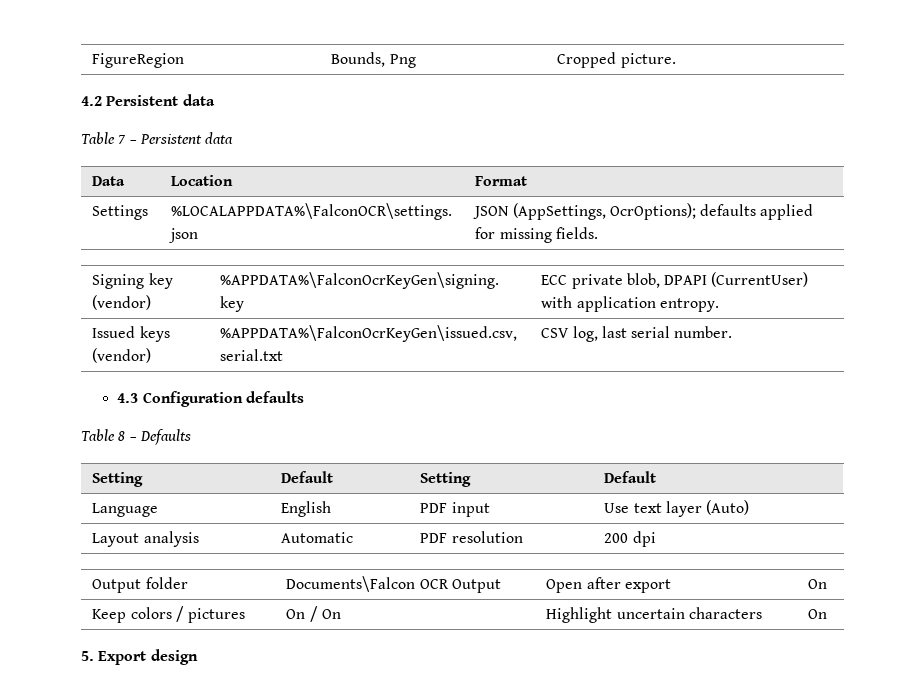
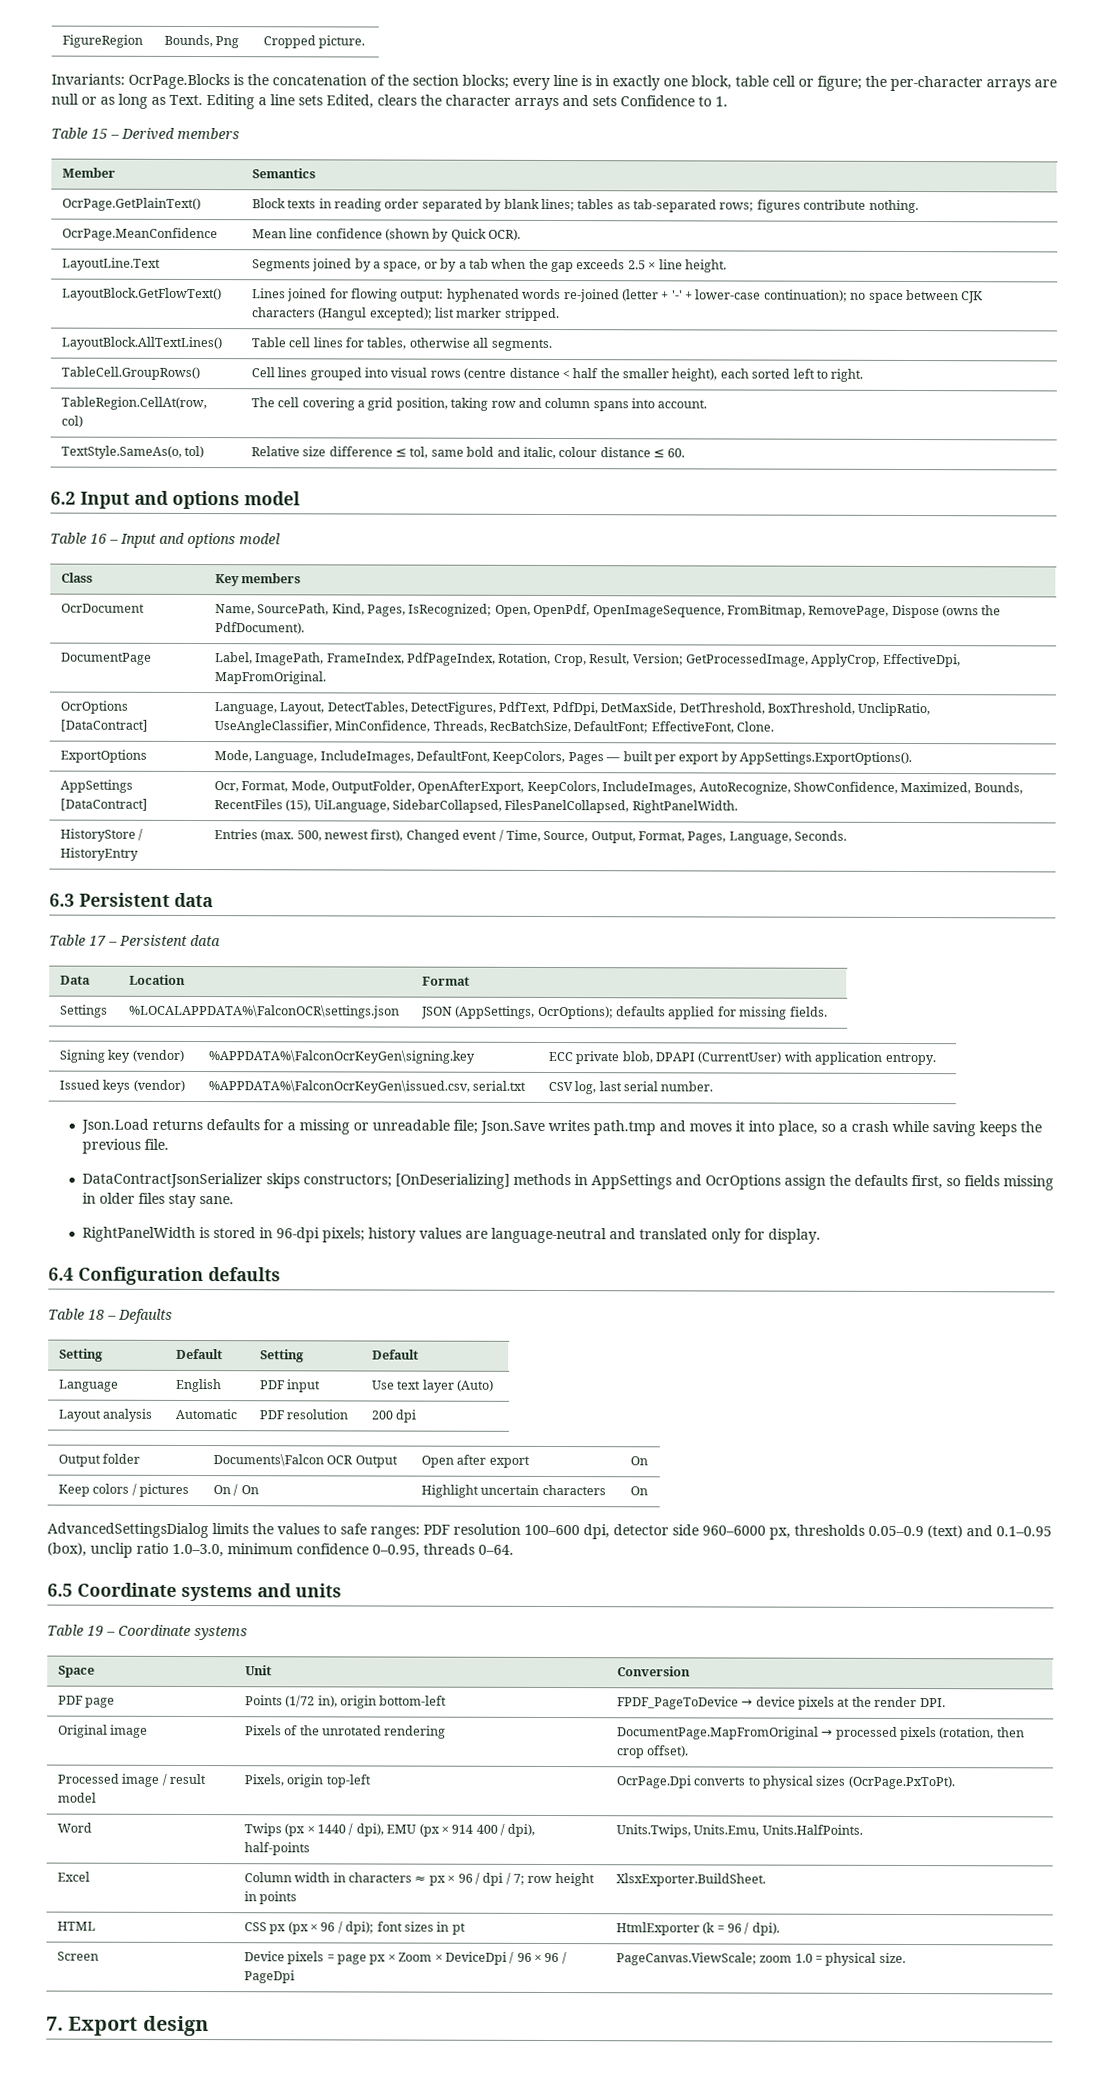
[81,96,102,106] 4.2 -> [51,73,1057,92] [51,93,728,111] [51,127,240,140] [61,167,116,178] [251,168,316,179] [61,197,201,212] [251,198,919,214] [61,227,218,242] [251,228,522,242] [61,257,161,271] [251,258,727,273] [61,287,222,302] [251,288,984,304] [251,307,560,322] [60,336,222,351] [250,337,552,351] [60,366,200,381] [250,367,864,382] [60,396,207,411] [60,415,83,428] [250,397,708,412] [60,445,205,459] [250,446,686,460] [50,490,300,510] [50,532,281,549] [60,572,93,583] [214,573,302,587] [60,603,145,613] [214,603,1002,619] [214,622,305,635] [60,652,152,665] [214,652,961,668] [214,671,327,685] [59,700,128,714] [59,719,148,732] [213,701,931,717] [213,720,775,734] [59,749,147,763] [213,750,913,766] [59,779,133,793] [59,798,148,811] [213,780,1023,795] [213,799,738,814] [59,828,144,842] [59,847,139,861] [213,829,848,844] [49,893,75,907] Invariants: OcrPage.Blocks is the concatenation of the section blocks; every line is in exactly one block, table cell or figure; the per-character arrays are null or as long as Text. Editing a line sets Edited, clears the character arrays and sets Confidence to 1. // Table 15 – Derived members // Member | Semantics // OcrPage.GetPlainText() | Block texts in reading order separated by blank lines; tables as tab-separated rows; figures contribute nothing. // OcrPage.MeanConfidence | Mean line confidence (shown by Quick OCR). // LayoutLine.Text | Segments joined by a space, or by a tab when the gap exceeds 2.5 × line height. // LayoutBlock.GetFlowText() | Lines joined for flowing output: hyphenated words re-joined (letter + '-' + lower-case continuation); no space between CJK characters (Hangul excepted); list marker stripped. // LayoutBlock.AllTextLines() | Table cell lines for tables, otherwise all segments. // TableCell.GroupRows() | Cell lines grouped into visual rows (centre distance < half the smaller height), each sorted left to right. // TableRegion.CellAt(row, col) | The cell covering a grid position, taking row and column spans into account. // TextStyle.SameAs(o, tol) | Relative size difference ≤ tol, same bold and italic, colour distance ≤ 60. // 6.2 Input and options model // Table 16 – Input and options model // Class | Key members // OcrDocument | Name, SourcePath, Kind, Pages, IsRecognized; Open, OpenPdf, OpenImageSequence, FromBitmap, RemovePage, Dispose (owns the PdfDocument). // DocumentPage | Label, ImagePath, FrameIndex, PdfPageIndex, Rotation, Crop, Result, Version; GetProcessedImage, ApplyCrop, EffectiveDpi, MapFromOriginal. // OcrOptions [DataContract] | Language, Layout, DetectTables, DetectFigures, PdfText, PdfDpi, DetMaxSide, DetThreshold, BoxThreshold, UnclipRatio, UseAngleClassifier, MinConfidence, Threads, RecBatchSize, DefaultFont; EffectiveFont, Clone. // ExportOptions | Mode, Language, IncludeImages, DefaultFont, KeepColors, Pages — built per export by AppSettings.ExportOptions(). // AppSettings [DataContract] | Ocr, Format, Mode, OutputFolder, OpenAfterExport, KeepColors, IncludeImages, AutoRecognize, ShowConfidence, Maximized, Bounds, RecentFiles (15), UiLanguage, SidebarCollapsed, FilesPanelCollapsed, RightPanelWidth. // HistoryStore / HistoryEntry | Entries (max. 500, newest first), Changed event / Time, Source, Output, Format, Pages, Language, Seconds. // 6.3
[118,135,127,144] 7 -> [89,935,107,946] 17
[117,393,139,403] 4.3 -> [81,1118,1043,1137] [82,1138,170,1154] [82,1172,1055,1191] [82,1192,235,1209] [82,1226,822,1244] [48,1267,74,1281] Json.Load returns defaults for a missing or unreadable file; Json.Save writes path.tmp and moves it into place, so a crash while saving keeps the previous file. // DataContractJsonSerializer skips constructors; [OnDeserializing] methods in AppSettings and OcrOptions assign the defaults first, so fields missing in older files stay sane. // RightPanelWidth is stored in 96-dpi pixels; history values are language-neutral and translated only for display. // 6.4
[118,431,126,441] 8 -> [88,1309,105,1320] 18
[81,651,94,661] 5. -> [47,1522,1052,1540] [47,1542,514,1558] [47,1582,342,1602] [47,1624,248,1641] [57,1665,95,1678] [244,1665,272,1676] [616,1666,691,1677] [57,1695,116,1708] [244,1695,448,1709] [616,1696,946,1710] [57,1724,149,1738] [244,1725,447,1739] [616,1726,1025,1741] [616,1745,690,1759] [56,1773,207,1787] [56,1792,96,1803] [243,1774,371,1788] [615,1775,955,1790] [56,1822,92,1833] [243,1823,536,1837] [243,1842,310,1856] [615,1824,863,1838] [56,1871,90,1882] [243,1872,595,1887] [243,1891,298,1905] [615,1873,766,1887] [56,1921,96,1931] [243,1921,466,1935] [615,1922,780,1936] [56,1951,99,1961] [243,1951,567,1965] [243,1970,295,1984] [615,1952,906,1966] [46,2016,64,2031] AdvancedSettingsDialog limits the values to safe ranges: PDF resolution 100–600 dpi, detector side 960–6000 px, thresholds 0.05–0.9 (text) and 0.1–0.95 (box), unclip ratio 1.0–3.0, minimum confidence 0–0.95, threads 0–64. // 6.5 Coordinate systems and units // Table 19 – Coordinate systems // Space | Unit | Conversion // PDF page | Points (1/72 in), origin bottom-left | FPDF_PageToDevice → device pixels at the render DPI. // Original image | Pixels of the unrotated rendering | DocumentPage.MapFromOriginal → processed pixels (rotation, then crop offset). // Processed image / result model | Pixels, origin top-left | OcrPage.Dpi converts to physical sizes (OcrPage.PxToPt). // Word | Twips (px × 1440 / dpi), EMU (px × 914 400 / dpi), half-points | Units.Twips, Units.Emu, Units.HalfPoints. // Excel | Column width in characters ≈ px × 96 / dpi / 7; row height in points | XlsxExporter.BuildSheet. // HTML | CSS px (px × 96 / dpi); font sizes in pt | HtmlExporter (k = 96 / dpi). // Screen | Device pixels = page px × Zoom × DeviceDpi / 96 × 96 / PageDpi | PageCanvas.ViewScale; zoom 1.0 = physical size. // 7.

